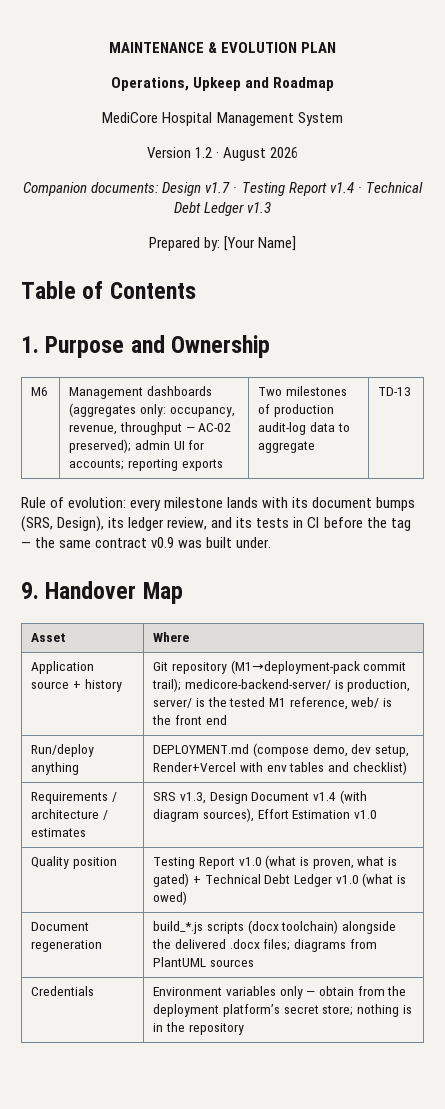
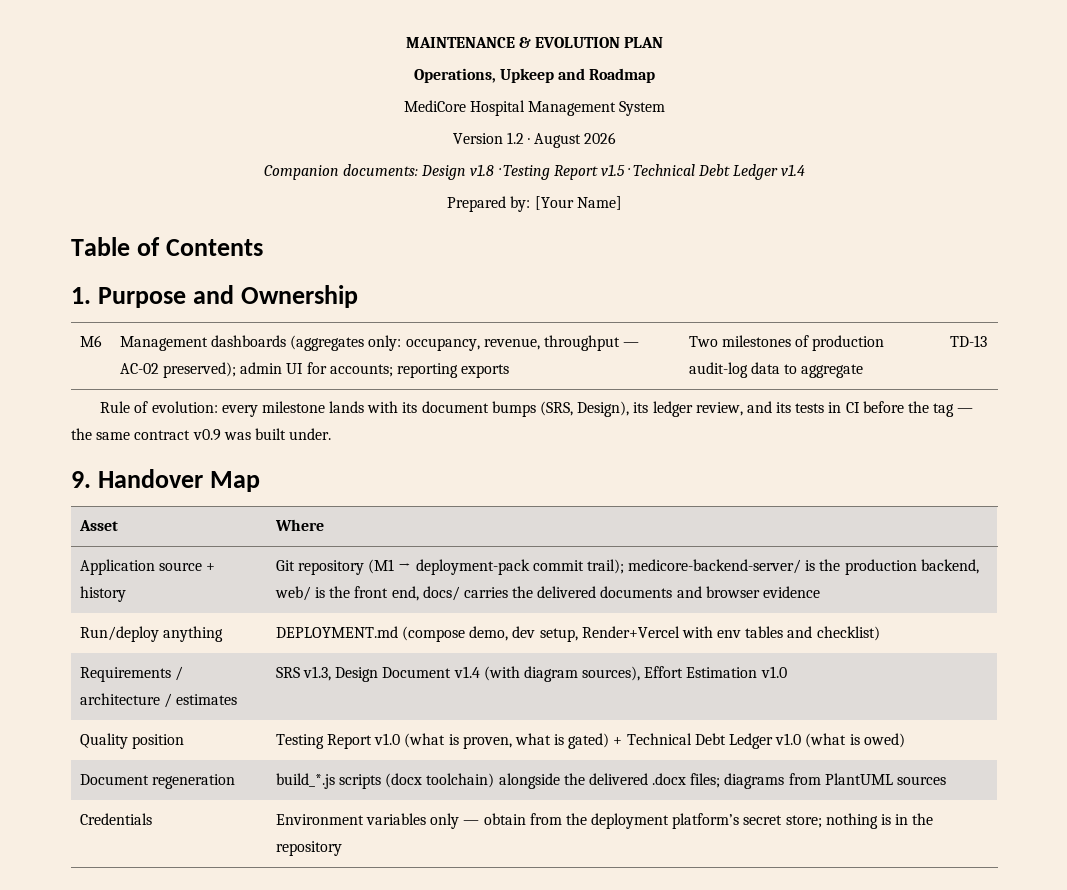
[205,182,231,193] v1.7 -> [470,164,495,176] v1.8
[329,182,354,193] v1.4 -> [601,164,626,176] v1.5
[247,202,272,213] v1.3 -> [781,164,806,176] v1.4
[230,660,360,674] (M1→deployment-pack -> [368,559,530,575] (M1 → deployment-pack
[347,679,411,692] [153,697,392,710] [152,715,227,725] production, server/ is the tested M1 reference, web/ is the front end -> [819,559,979,575] [274,586,821,601] the production backend, web/ is the front end, docs/ carries the delivered documents and browser evidence

